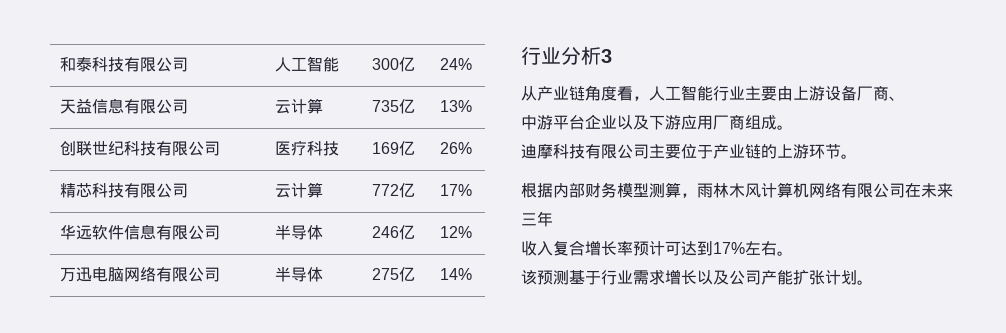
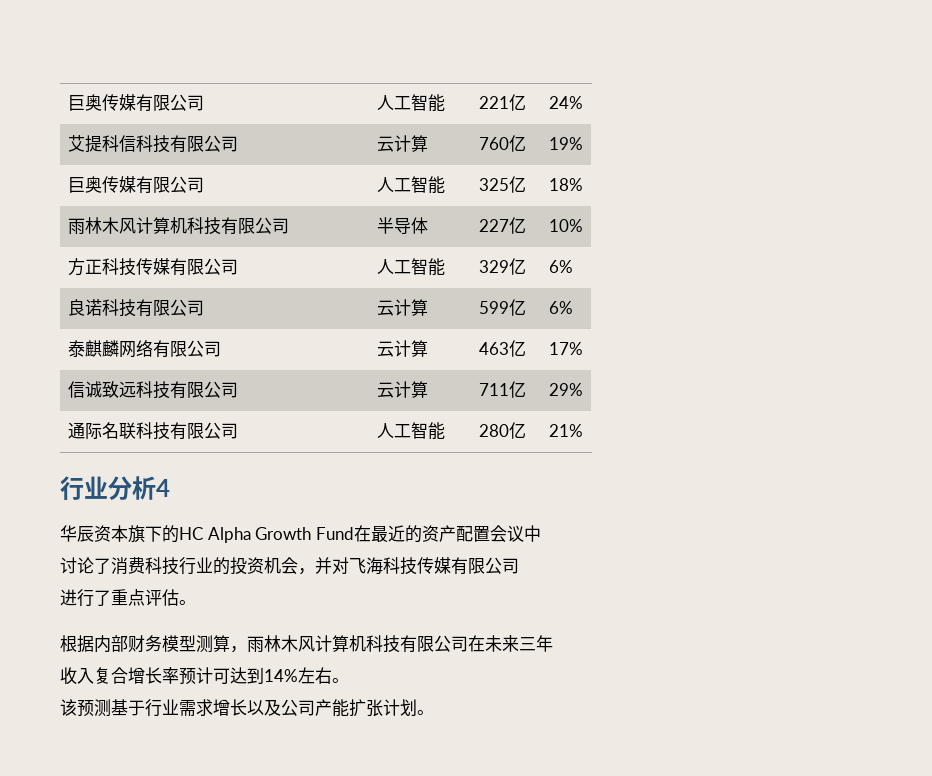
[60,57,93,72] 和泰 -> [67,94,204,112] [376,94,445,112] [478,94,526,111] [548,96,583,109] [67,135,238,153] [376,135,428,152] [478,135,526,152] [548,137,583,150] [67,176,204,194] [376,176,445,194] [478,176,526,193] [548,178,583,191] [67,217,289,235] [376,217,428,234] [478,217,526,234] [548,219,583,232] [67,258,238,276] [376,258,445,276] [478,258,526,275] [548,260,573,273] [67,299,204,317] [376,299,428,316] [478,299,526,316] [548,301,573,314] [67,340,221,358] [376,340,428,357] [478,340,526,357] [548,342,583,355] [67,381,238,399] [376,381,428,398] [478,381,526,398] [548,383,583,396] [67,422,136,440] 巨奥传媒有限公司 | 人工智能 | 221亿 | 24% // 艾提科信科技有限公司 | 云计算 | 760亿 | 19% // 巨奥传媒有限公司 | 人工智能 | 325亿 | 18% // 雨林木风计算机科技有限公司 | 半导体 | 227亿 | 10% // 方正科技传媒有限公司 | 人工智能 | 329亿 | 6% // 良诺科技有限公司 | 云计算 | 599亿 | 6% // 泰麒麟网络有限公司 | 云计算 | 463亿 | 17% // 信诚致远科技有限公司 | 云计算 | 711亿 | 29% // 通际名联
[372,57,416,72] [440,58,473,70] [60,98,189,114] [275,98,324,114] [372,99,416,114] [440,100,473,112] [60,141,221,156] [275,140,340,156] [372,141,416,156] [440,142,473,154] [60,183,189,198] [275,182,324,198] [372,183,416,198] [440,184,473,196] [60,224,221,240] [275,225,324,240] [372,225,416,240] [440,226,473,238] [60,267,221,282] [275,267,324,282] [372,267,416,282] [440,268,473,280] [521,46,612,65] [521,85,905,101] [521,114,793,130] [521,143,841,159] 300亿 | 24% // 天益信息有限公司 | 云计算 | 735亿 | 13% // 创联世纪科技有限公司 | 医疗科技 | 169亿 | 26% // 精芯科技有限公司 | 云计算 | 772亿 | 17% // 华远软件信息有限公司 | 半导体 | 246亿 | 12% // 万迅电脑网络有限公司 | 半导体 | 275亿 | 14% // 行业分析3 // 从产业链角度看，人工智能行业主要由上游设备厂商、 // 中游平台企业以及下游应用厂商组成。 // 迪摩科技有限公司主要位于产业链的上游环节 -> [478,422,526,439] [548,424,583,437] [60,476,170,501] [60,525,541,543] [60,557,519,575] [60,589,179,607] 280亿 | 21% // 行业分析4 // 华辰资本旗下的HC Alpha Growth Fund在最近的资产配置会议中 // 讨论了消费科技行业的投资机会，并对飞海科技传媒有限公司 // 进行了重点评估
[809,183,841,198] 网络 -> [366,635,400,653] 科技
[713,242,745,254] 17% -> [264,669,298,682] 14%

